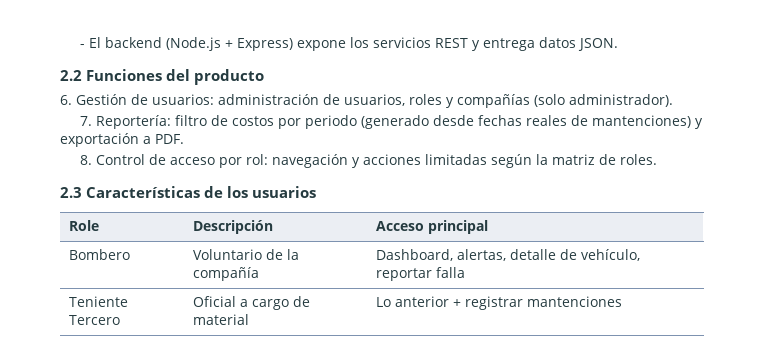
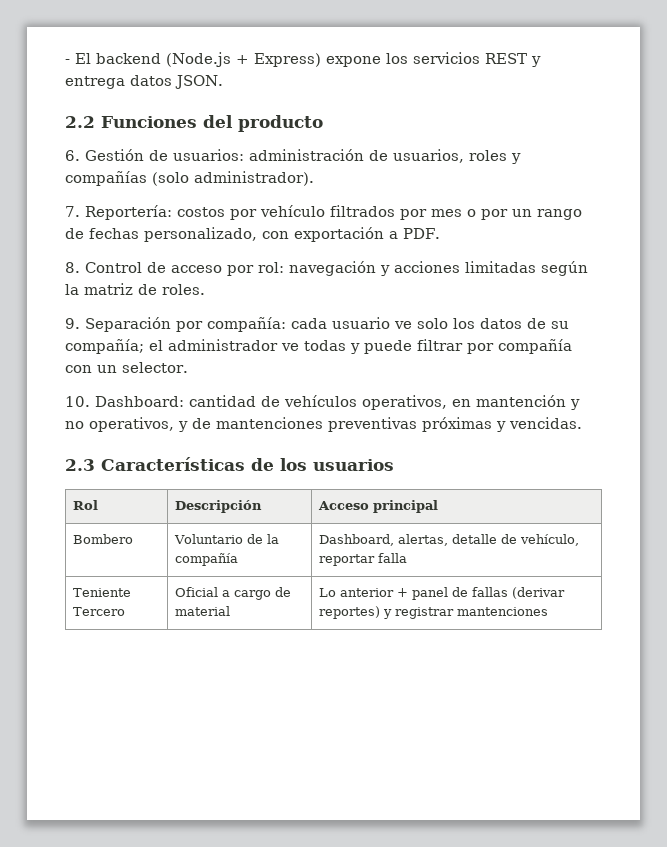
[174,115,703,129] filtro de costos por periodo (generado desde fechas reales de mantenciones) y -> [177,205,582,220] [65,227,289,242] costos por vehículo filtrados por mes o por un rango de fechas personalizado, con
(657, 159) none -> [65,317,569,332] [65,339,572,354] [65,362,188,373] [65,395,580,410] [65,417,582,432] // 9. Separación por compañía: cada usuario ve solo los datos de su compañía; el administrador ve todas y puede filtrar por compañía con un selector. // 10. Dashboard: cantidad de vehículos operativos, en mantención y no operativos, y de mantenciones preventivas próximas y vencidas.
[69,220,100,231] Role -> [73,500,99,510] Rol
(462, 303) none -> [412,587,566,600] [319,606,393,619] panel de fallas (derivar reportes) y

